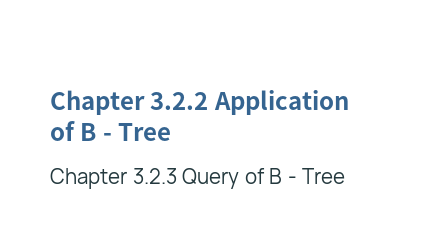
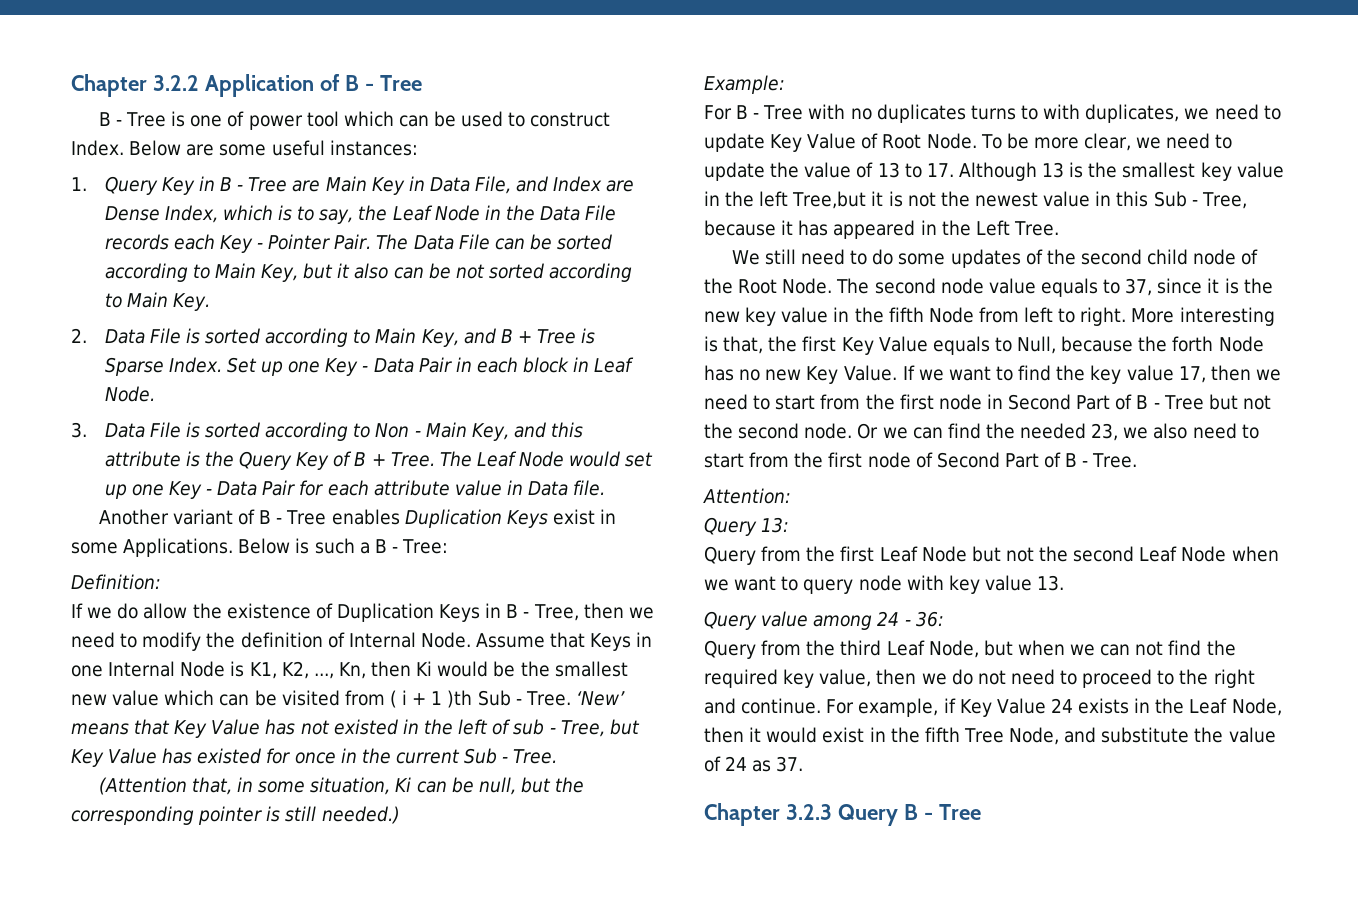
[50,168,265,189] Chapter 3.2.3 Query of -> [98,111,611,130] [71,140,418,156] [71,176,635,195] [104,205,617,224] [104,234,613,253] [104,263,633,282] [104,292,210,311] [71,328,596,347] [104,357,635,376] [104,386,155,402] [71,422,584,441] [104,451,654,470] [104,480,606,499] [98,509,617,528] [71,538,449,557] [71,574,161,590] [71,603,654,622] [71,632,653,651] [71,661,628,679] [71,690,625,708] [71,719,640,738] [71,748,558,767] [98,777,585,795] [71,806,400,825] [704,75,785,94] [704,104,1281,123] [704,133,1233,152] [704,162,1284,181] [704,191,1247,209] [704,220,1059,239] [731,249,1259,268] [704,278,1273,297] [704,307,1275,326] [704,336,1264,355] [704,365,1281,384] [704,394,1271,410] [704,423,1259,441] [704,452,1138,468] [703,488,791,504] [704,517,790,536] [704,546,1279,565] [704,575,1065,594] [704,611,944,630] [704,640,1236,659] [704,669,1255,688] [704,698,1282,717] [704,727,1276,745] [704,756,804,772] [704,803,898,826] B - Tree is one of power tool which can be used to construct Index. Below are some useful instances: // 1. Query Key in B - Tree are Main Key in Data File, and Index are Dense Index, which is to say, the Leaf Node in the Data File records each Key - Pointer Pair. The Data File can be sorted according to Main Key, but it also can be not sorted according to Main Key. // 2. Data File is sorted according to Main Key, and B + Tree is Sparse Index. Set up one Key - Data Pair in each block in Leaf Node. // 3. Data File is sorted according to Non - Main Key, and this attribute is the Query Key of B + Tree. The Leaf Node would set up one Key - Data Pair for each attribute value in Data file. // Another variant of B - Tree enables Duplication Keys exist in some Applications. Below is such a B - Tree: // Definition: // If we do allow the existence of Duplication Keys in B - Tree, then we need to modify the definition of Internal Node. Assume that Keys in one Internal Node is K1, K2, ..., Kn, then Ki would be the smallest new value which can be visited from ( i + 1 )th Sub - Tree. ‘New’ means that Key Value has not existed in the left of sub - Tree, but Key Value has existed for once in the current Sub - Tree. // (Attention that, in some situation, Ki can be null, but the corresponding pointer is still needed.) // Example: // For B - Tree with no duplicates turns to with duplicates, we need to update Key Value of Root Node. To be more clear, we need to update the value of 13 to 17. Although 13 is the smallest key value in the left Tree,but it is not the newest value in this Sub - Tree, because it has appeared in the Left Tree. // We still need to do some updates of the second child node of the Root Node. The second node value equals to 37, since it is the new key value in the fifth Node from left to right. More interesting is that, the first Key Value equals to Null, because the forth Node has no new Key Value. If we want to find the key value 17, then we need to start from the first node in Second Part of B - Tree but not the second node. Or we can find the needed 23, we also need to start from the first node of Second Part of B - Tree. // Attention: // Query 13: // Query from the first Leaf Node but not the second Leaf Node when we want to query node with key value 13. // Query value among 24 - 36: // Query from the third Leaf Node, but when we can not find the required key value, then we do not need to proceed to the right and continue. For example, if Key Value 24 exists in the Leaf Node, then it would exist in the fifth Tree Node, and substitute the value of 24 as 37. // Chapter 3.2.3 Query

